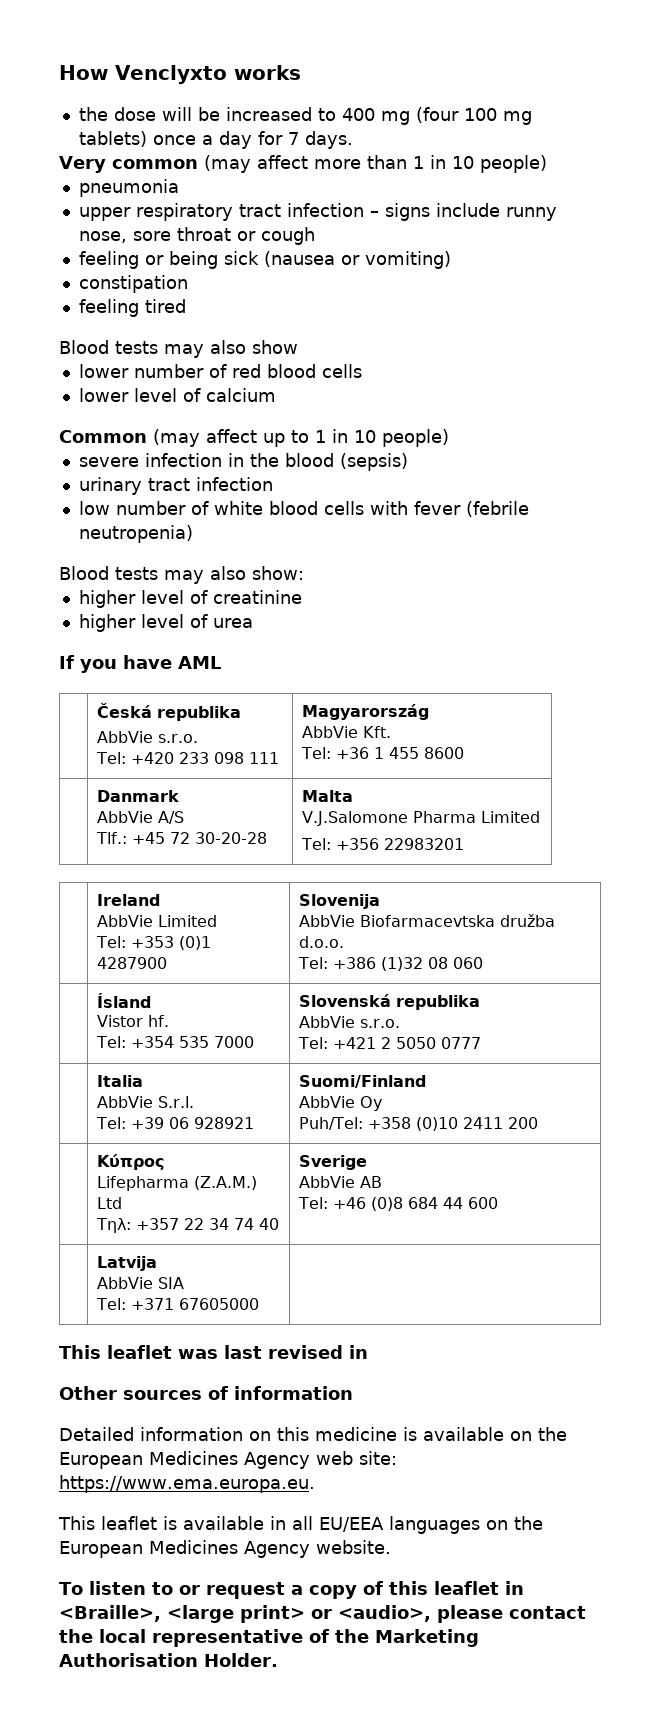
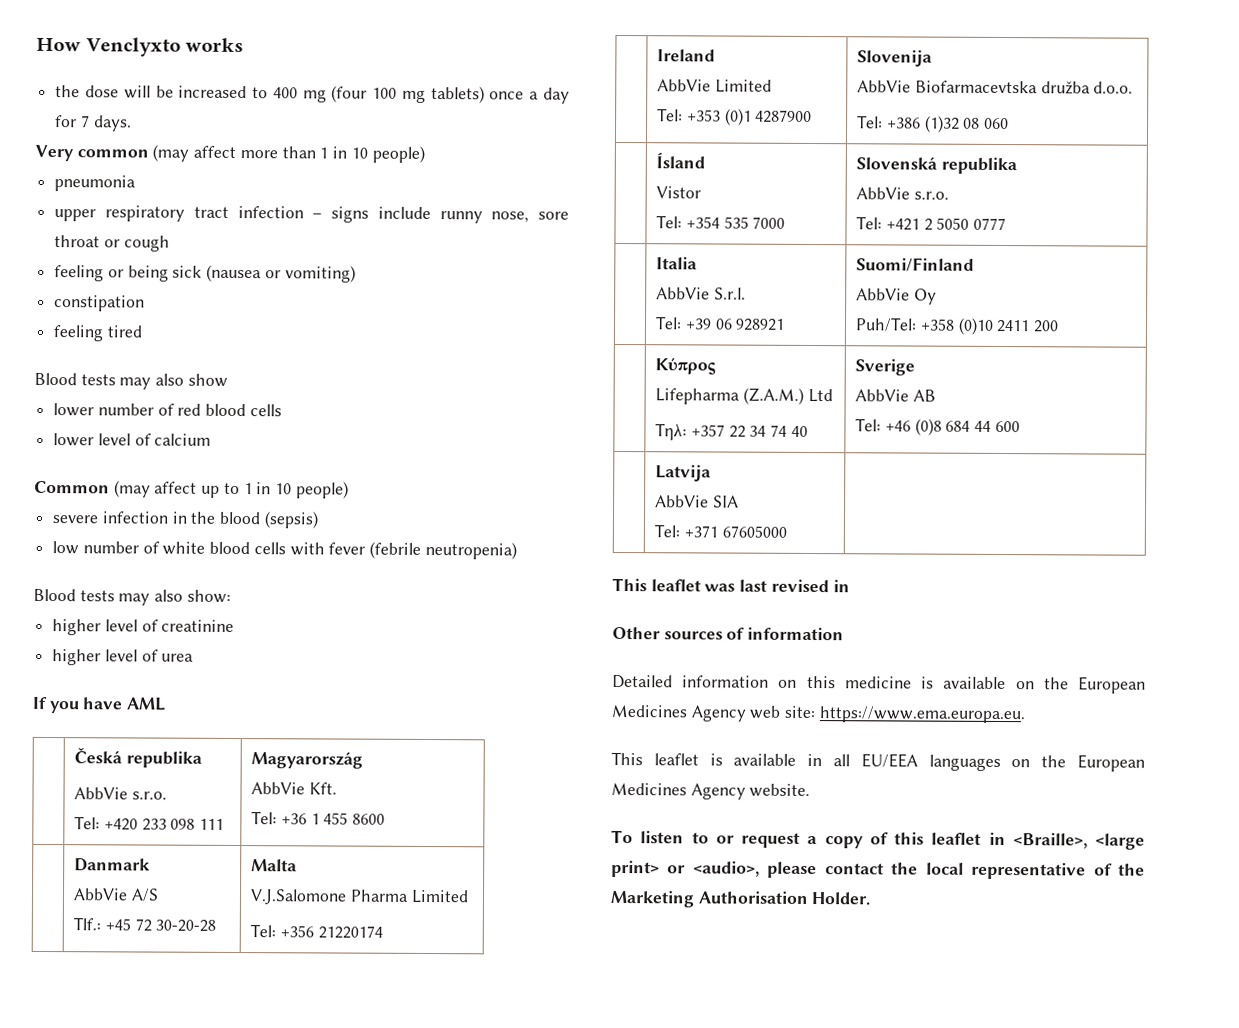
[78,477,273,495] // urinary tract infection -> (319, 520) none
[383,838,464,850] 22983201 -> [317,925,383,939] 21220174
[147,1015,169,1027] hf. -> (702, 192) none

